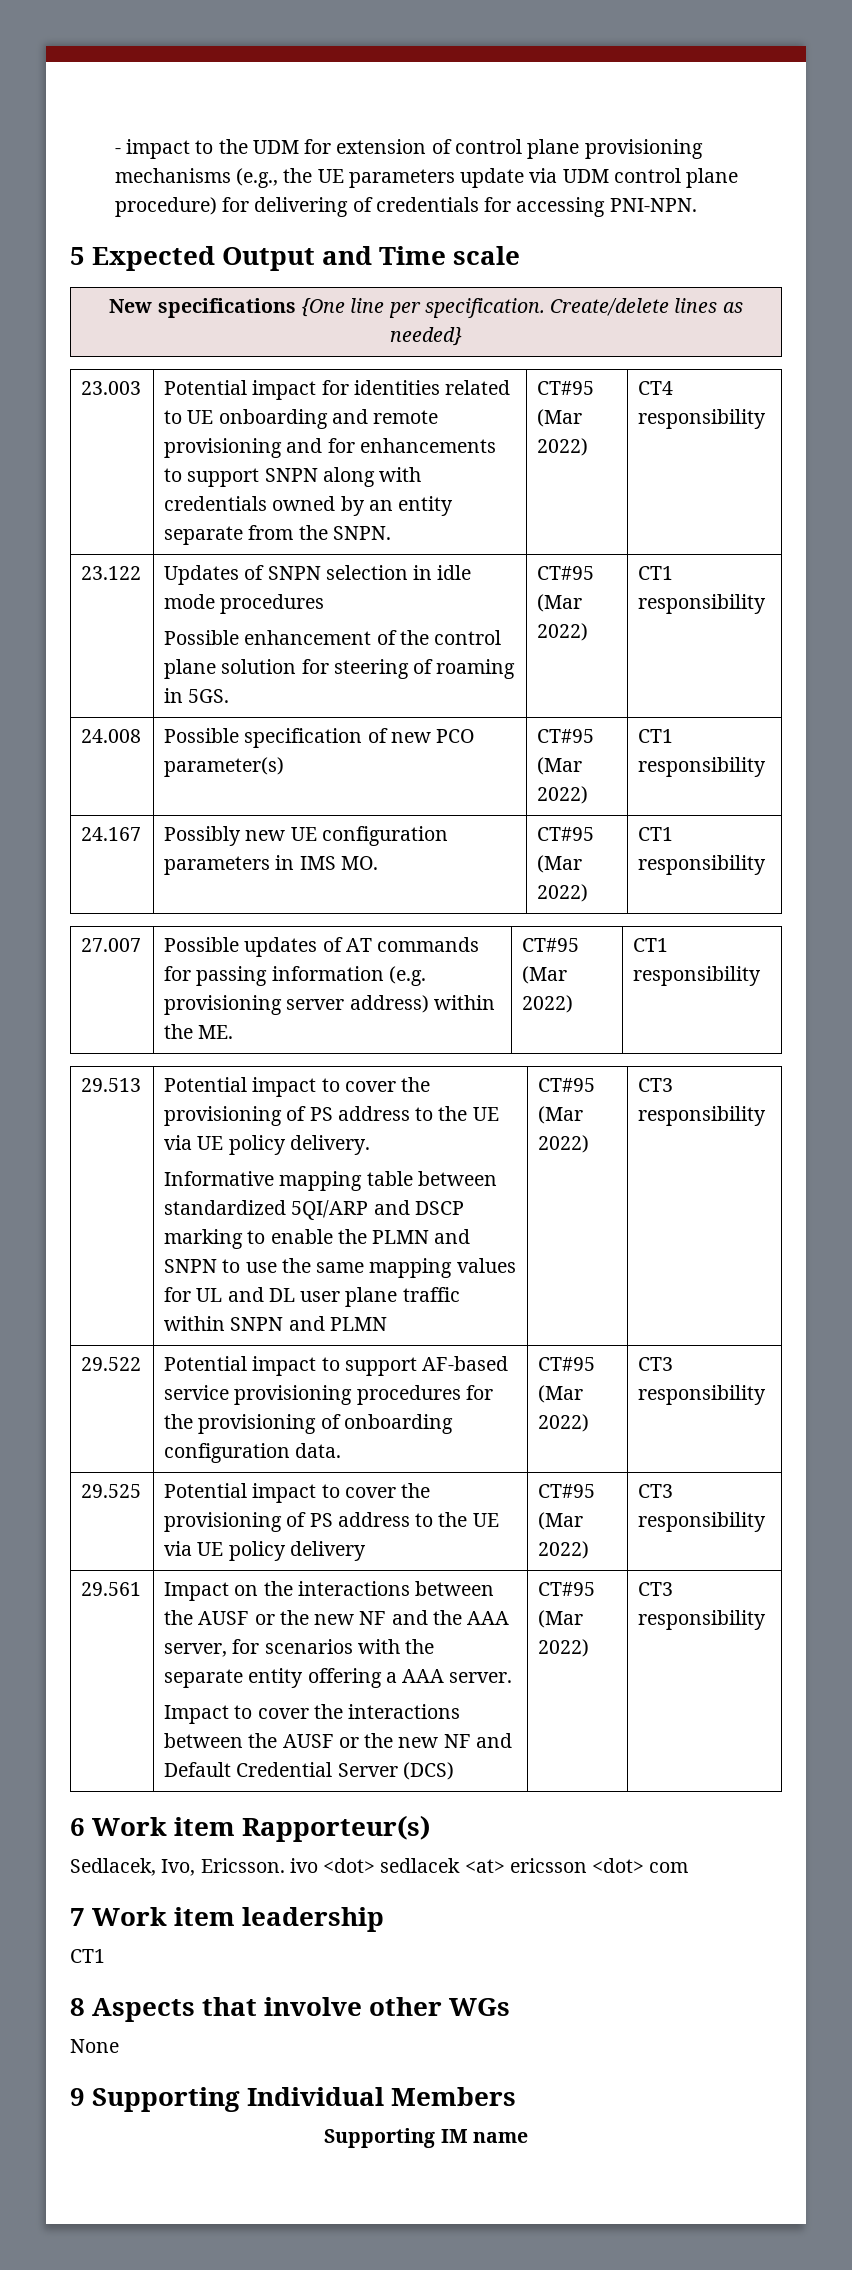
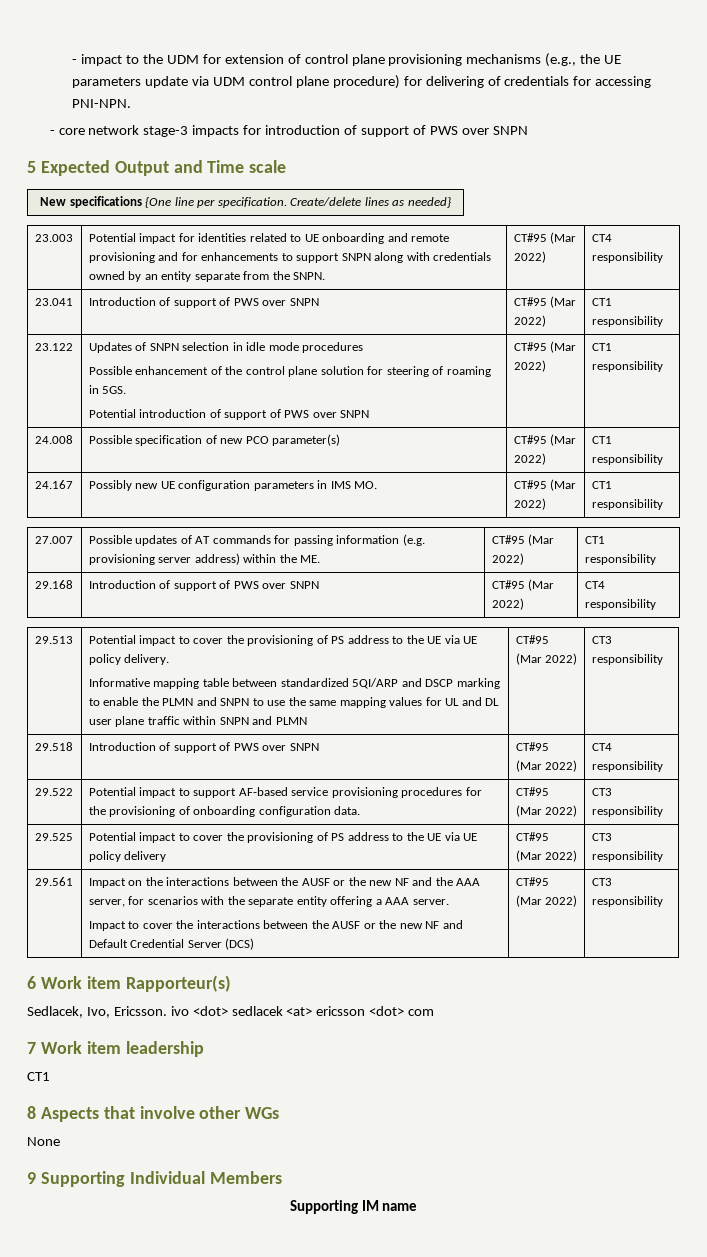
(697, 205) none -> [49,125,528,137] // - core network stage-3 impacts for introduction of support of PWS over SNPN
(767, 419) none -> [34,298,73,306] [88,297,319,308] [513,296,577,308] [513,315,546,327] [591,298,612,306] [591,316,663,327] // 23.041 | Introduction of support of PWS over SNPN | CT#95 (Mar 2022) | CT1 responsibility
(230, 696) none -> [88,409,370,420] // Potential introduction of support of PWS over SNPN
(762, 976) none -> [34,580,73,589] [88,580,319,591] [491,579,555,591] [491,598,524,610] [584,581,605,589] [584,599,656,610] // 29.168 | Introduction of support of PWS over SNPN | CT#95 (Mar 2022) | CT4 responsibility
(767, 1116) none -> [34,742,73,751] [88,742,319,753] [515,742,549,751] [515,760,578,772] [591,743,612,751] [591,761,663,772] // 29.518 | Introduction of support of PWS over SNPN | CT#95 (Mar 2022) | CT4 responsibility

